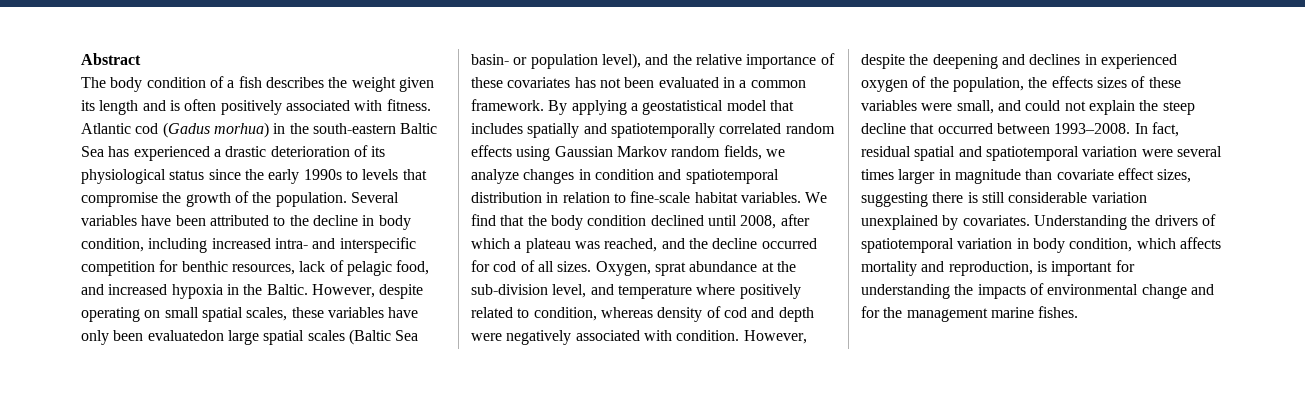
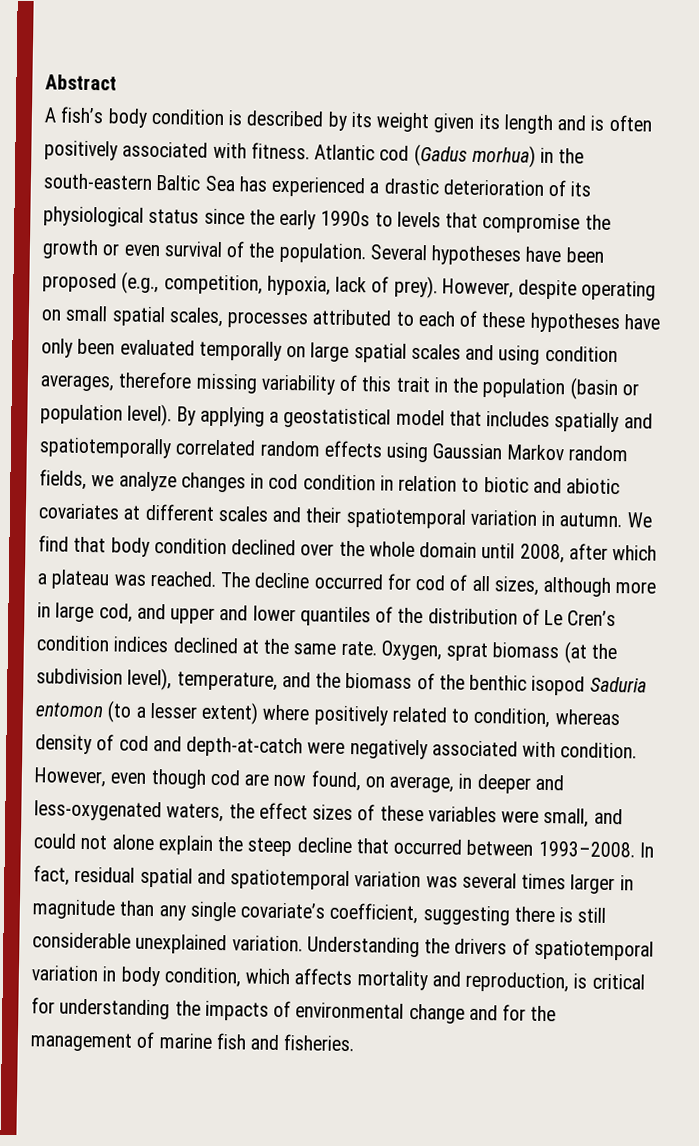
[81,76,348,92] The body condition of a fish describes the -> [44,106,372,131] A fish’s body condition is described by its
(231, 199) none -> [102,241,223,258] or even survival
[81,215,137,226] variables -> [431,245,522,266] hypotheses
[209,215,411,230] [81,237,416,253] [81,260,430,276] [81,284,308,299] attributed to the decline in body condition, including increased intra- and interspecific competition for benthic resources, lack of pelagic food, and increased hypoxia in the Baltic. -> [42,271,438,299] proposed (e.g., competition, hypoxia, lack of prey).
[291,307,419,318] [81,329,419,345] [471,53,835,69] [471,77,806,88] [471,99,544,111] these variables have only been evaluatedon large spatial scales (Baltic Sea basin- or population level), and the relative importance of these covariates has not been evaluated in a common framework. -> [227,309,660,334] [41,338,618,365] [40,371,639,401] [40,403,173,427] processes attributed to each of these hypotheses have only been evaluated temporally on large spatial scales and using condition averages, therefore missing variability of this trait in the population (basin or population level).
[594,169,779,184] [471,191,801,203] condition and spatiotemporal distribution in relation to fine-scale habitat variables. -> [268,473,621,495] [38,503,623,529] cod condition in relation to biotic and abiotic covariates at different scales and their spatiotemporal variation in autumn.
[527,215,547,226] the -> (107, 544) none
(704, 220) none -> [300,540,478,558] over the whole domain
[604,238,708,252] reached, and the -> [149,570,251,588] reached. The
[557,261,796,276] [471,284,692,299] sizes. Oxygen, sprat abundance at the sub-division level, and temperature -> [493,576,657,597] [37,602,617,627] [36,635,617,664] [36,667,647,696] [35,700,260,725] sizes, although more in large cod, and upper and lower quantiles of the distribution of Le Cren’s condition indices declined at the same rate. Oxygen, sprat biomass (at the subdivision level), temperature, and the biomass of the benthic isopod Saduria entomon (to a lesser extent)
[778,307,814,322] depth -> [186,736,304,758] depth-at-catch
[861,54,1177,69] [861,76,1093,92] despite the deepening and declines in experienced oxygen of the population, the effects -> [110,769,564,794] [34,800,308,823] even though cod are now found, on average, in deeper and less-oxygenated waters, the effect
(1086, 106) none -> [111,834,154,851] alone
[1141,149,1173,157] were -> [425,876,458,888] was
[1056,168,1192,183] covariate effect sizes, -> [158,901,419,925] any single covariate’s coefficient,
[1091,192,1147,203] [861,215,1030,230] variation unexplained by covariates. -> [135,933,303,955] unexplained variation.
[1051,261,1113,276] important -> [591,973,645,990] critical
[990,306,1079,318] marine fishes. -> [136,1031,355,1052] of marine fish and fisheries.

